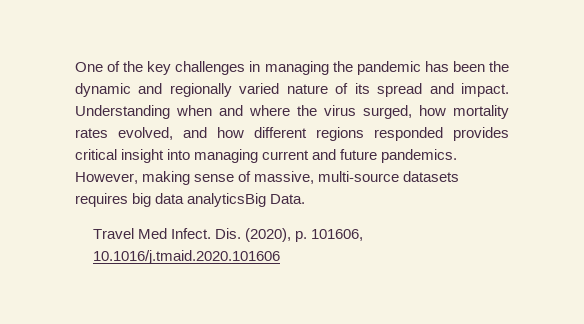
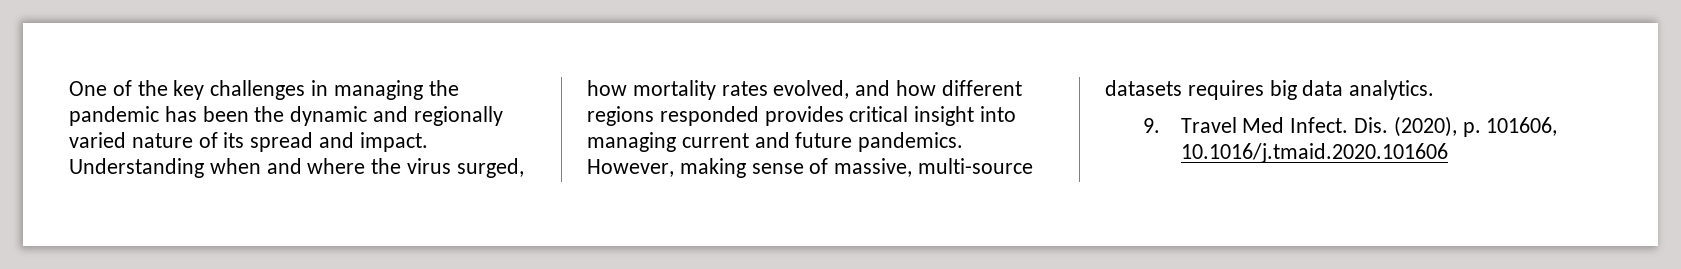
[187,193,306,207] analyticsBig Data. // -> [1349,80,1435,100] [1142,118,1160,133] analytics. // 9.

